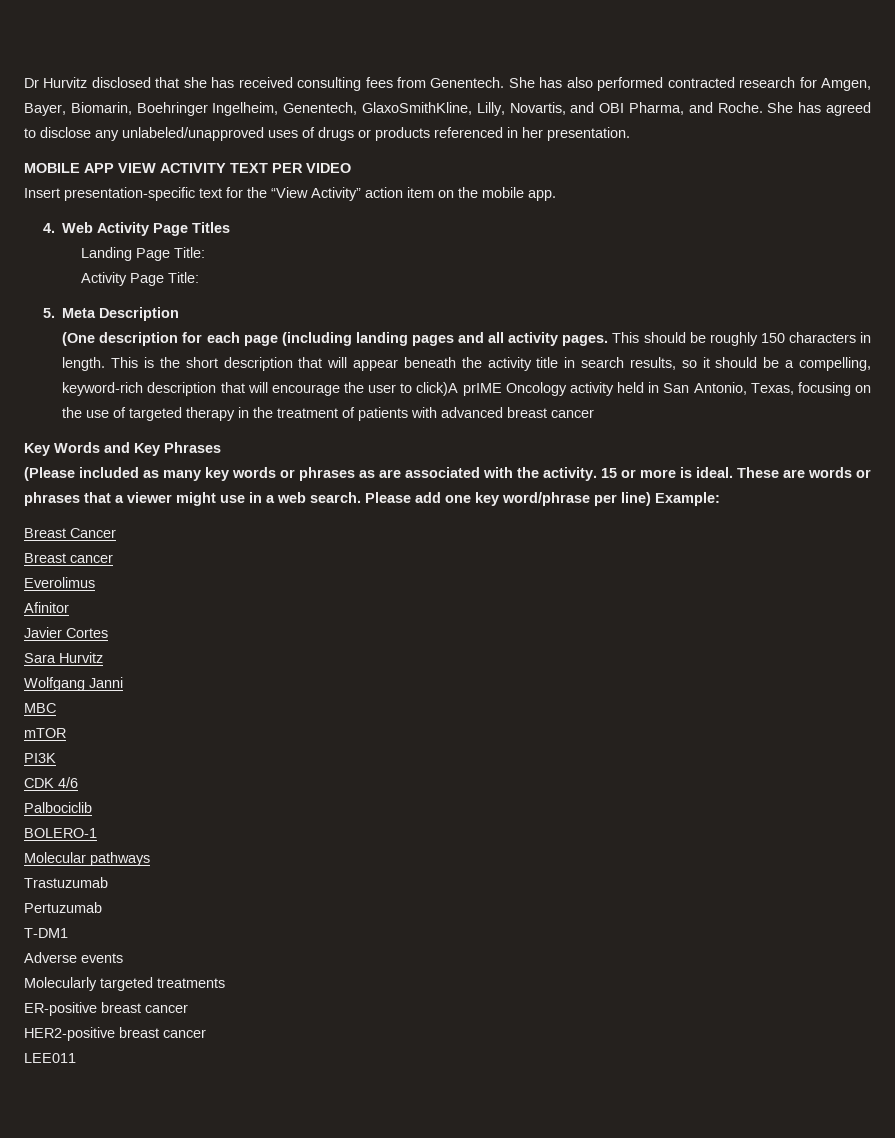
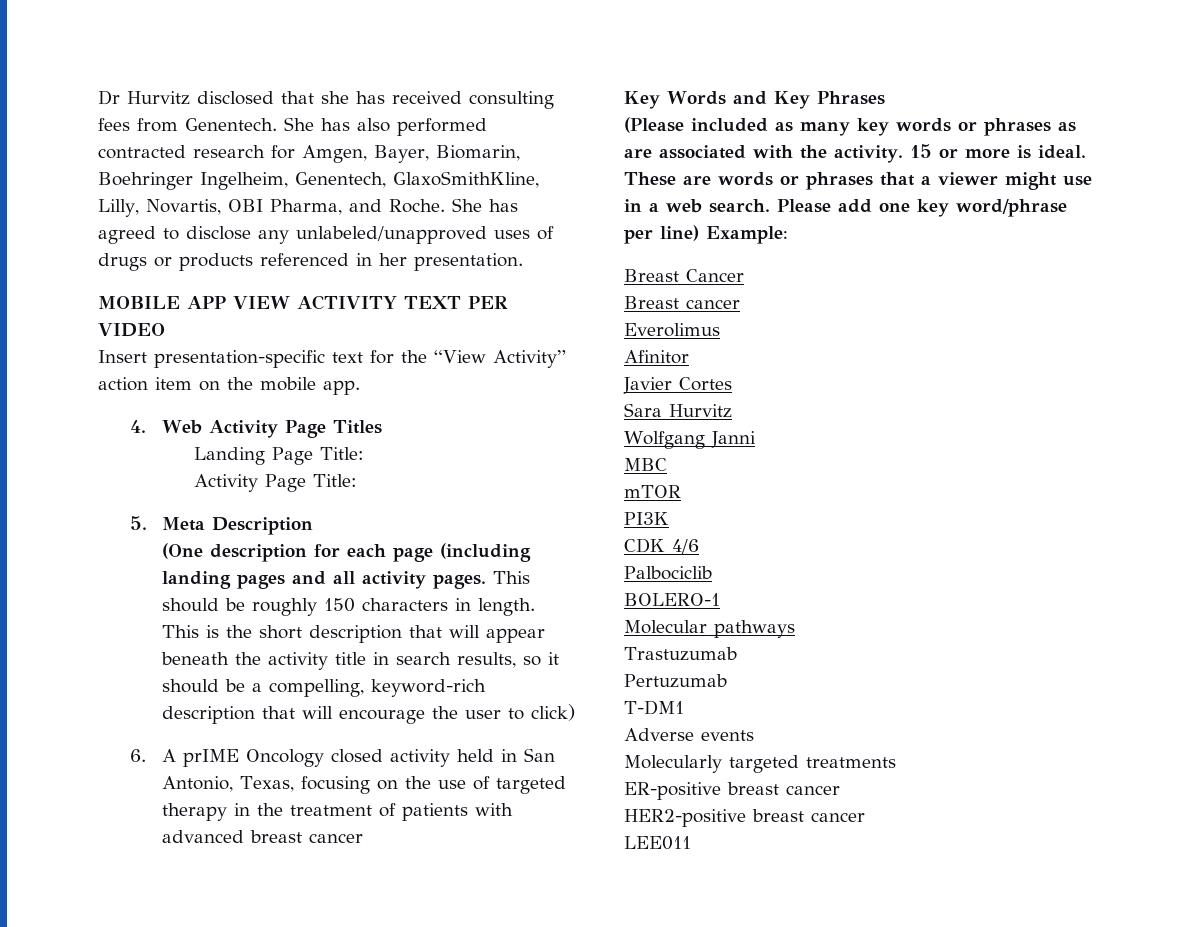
[570,102,595,113] and -> (221, 207) none
[416,382,459,396] click)A -> [530,704,575,721] [129,749,176,762] click) // 6. A
(567, 389) none -> [330,749,383,763] closed

